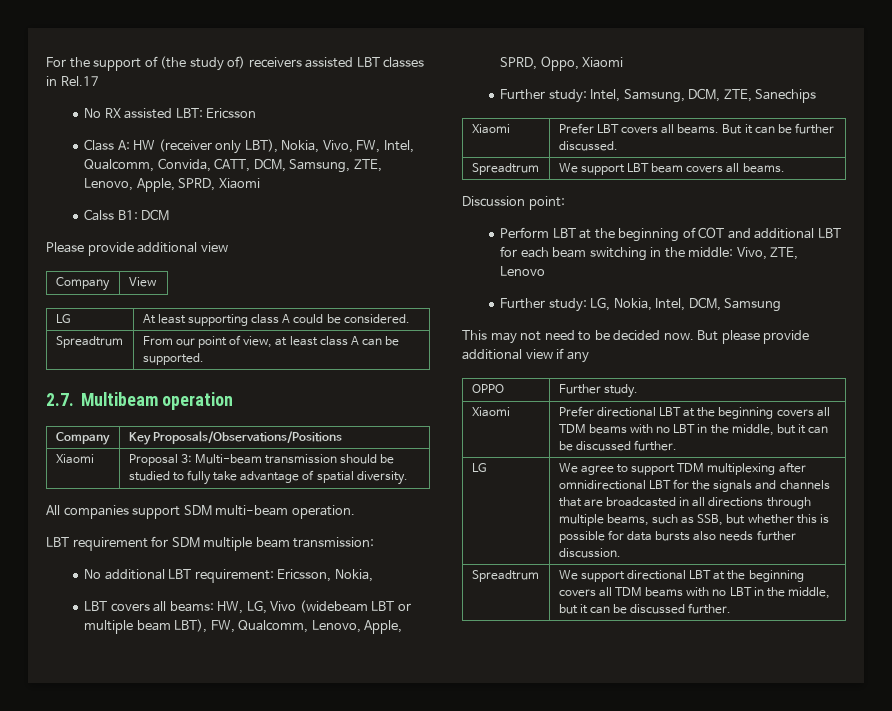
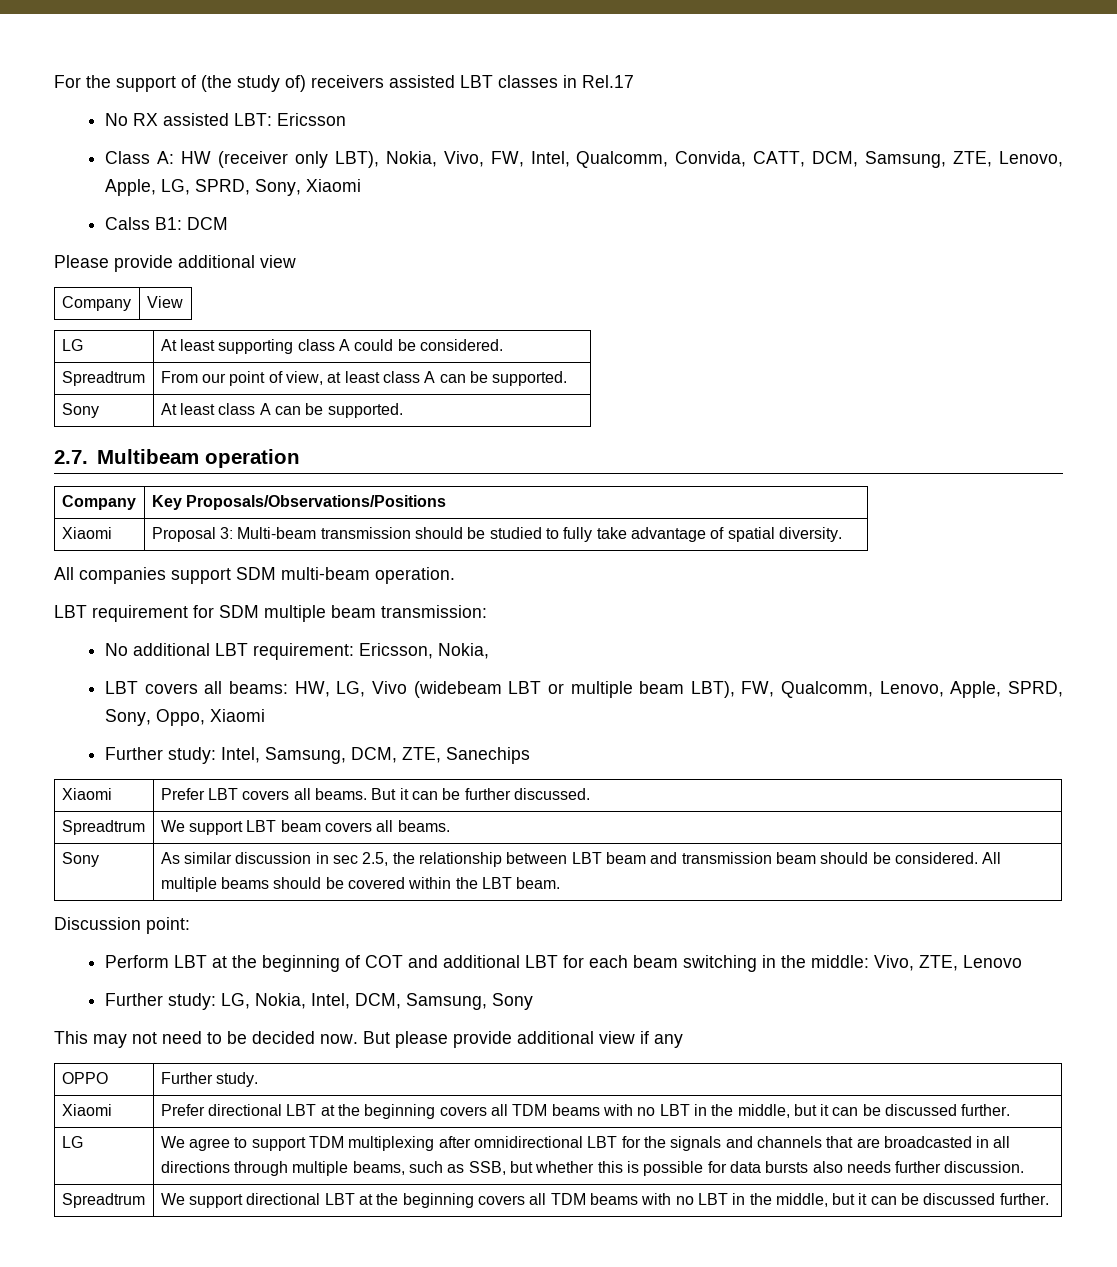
[178,178,216,191] SPRD, -> [161,179,302,196] LG, SPRD, Sony,
(204, 359) none -> [61,403,99,418] [160,403,403,418] // Sony | At least class A can be supported.
(538, 63) none -> [105,709,152,726] Sony,
(785, 168) none -> [61,852,99,867] [160,852,1002,867] [160,877,561,892] // Sony | As similar discussion in sec 2.5, the relationship between LBT beam and transmission beam should be considered. All multiple beams should be covered within the LBT beam.
[724,298,782,312] Samsung -> [406,993,534,1010] Samsung, Sony

